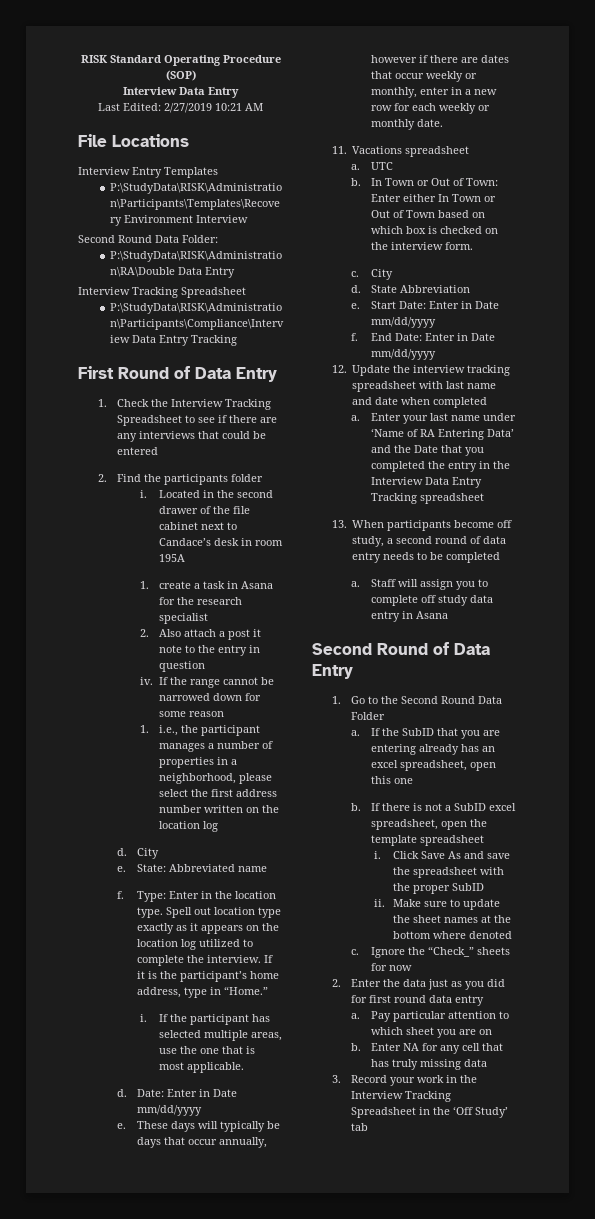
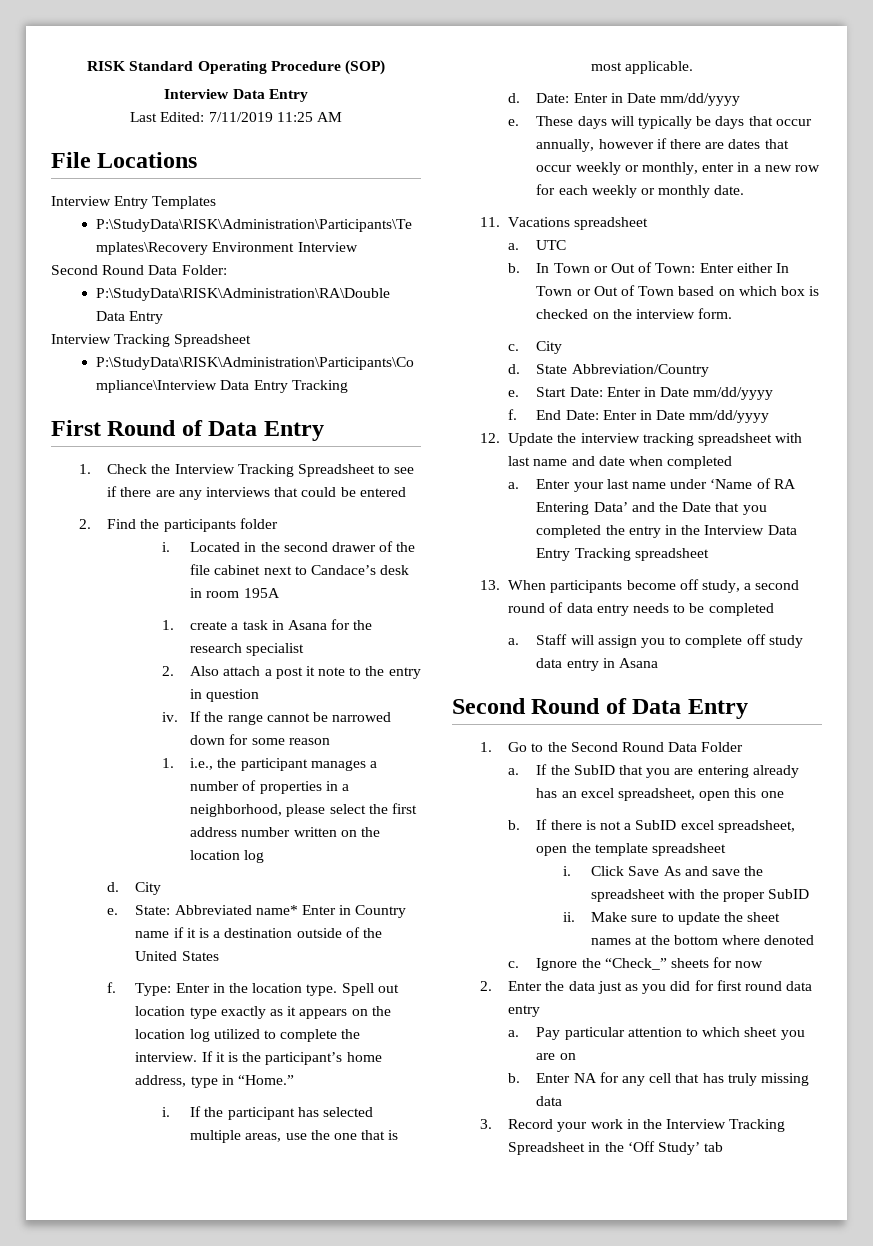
[164,103,242,113] 2/27/2019 10:21 -> [208,112,313,122] 7/11/2019 11:25
[238,866,268,872] name -> [255,905,407,918] [135,927,382,938] [135,951,219,961] name* Enter in Country name if it is a destination outside of the United States
[400,285,471,293] Abbreviation -> [571,364,709,377] Abbreviation/Country

